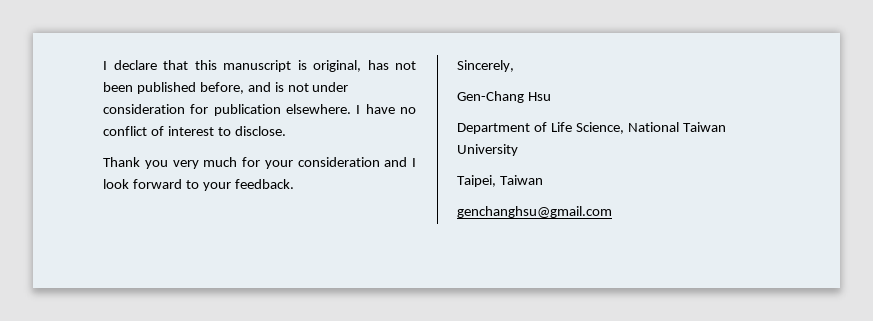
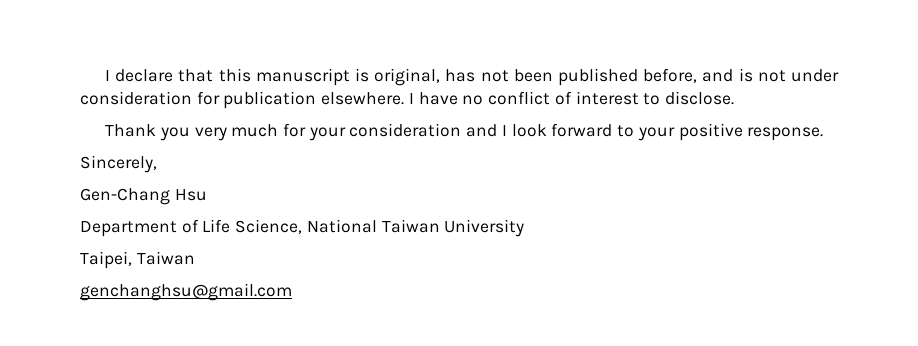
[234,179,294,189] feedback. -> [678,123,824,141] positive response.

